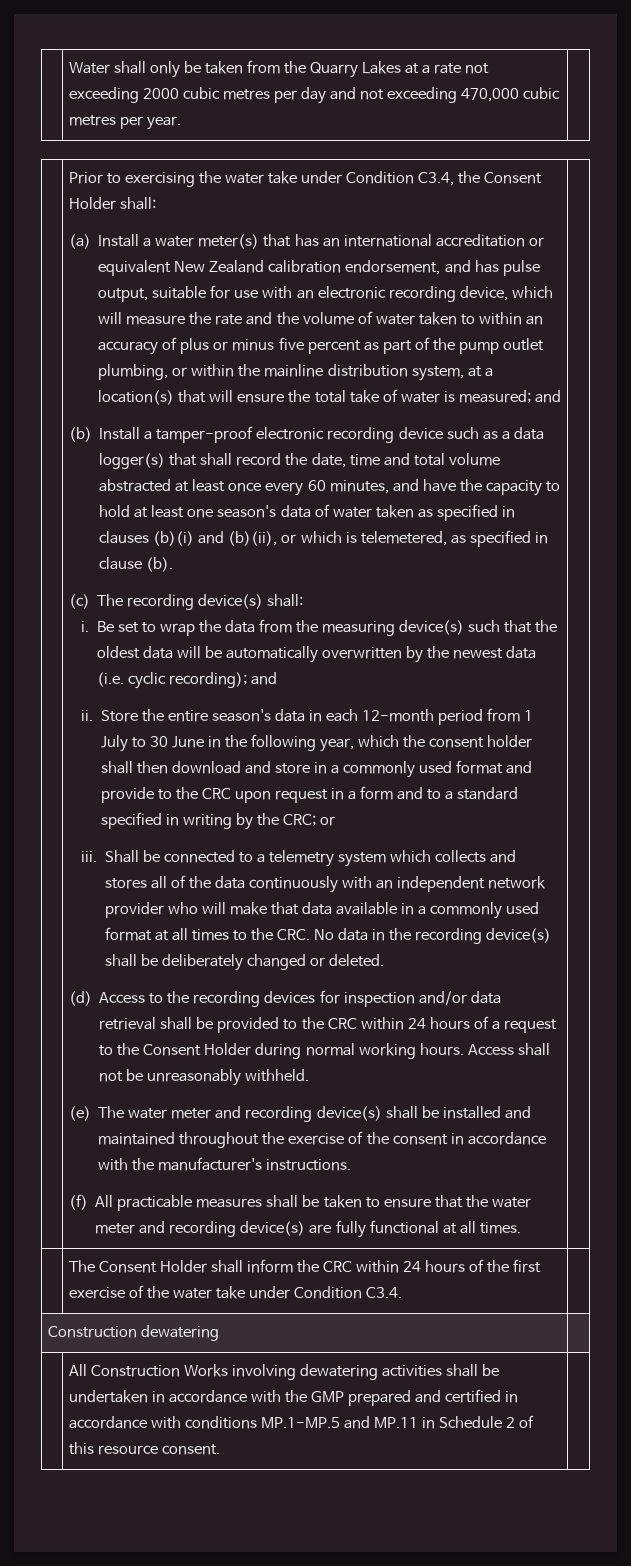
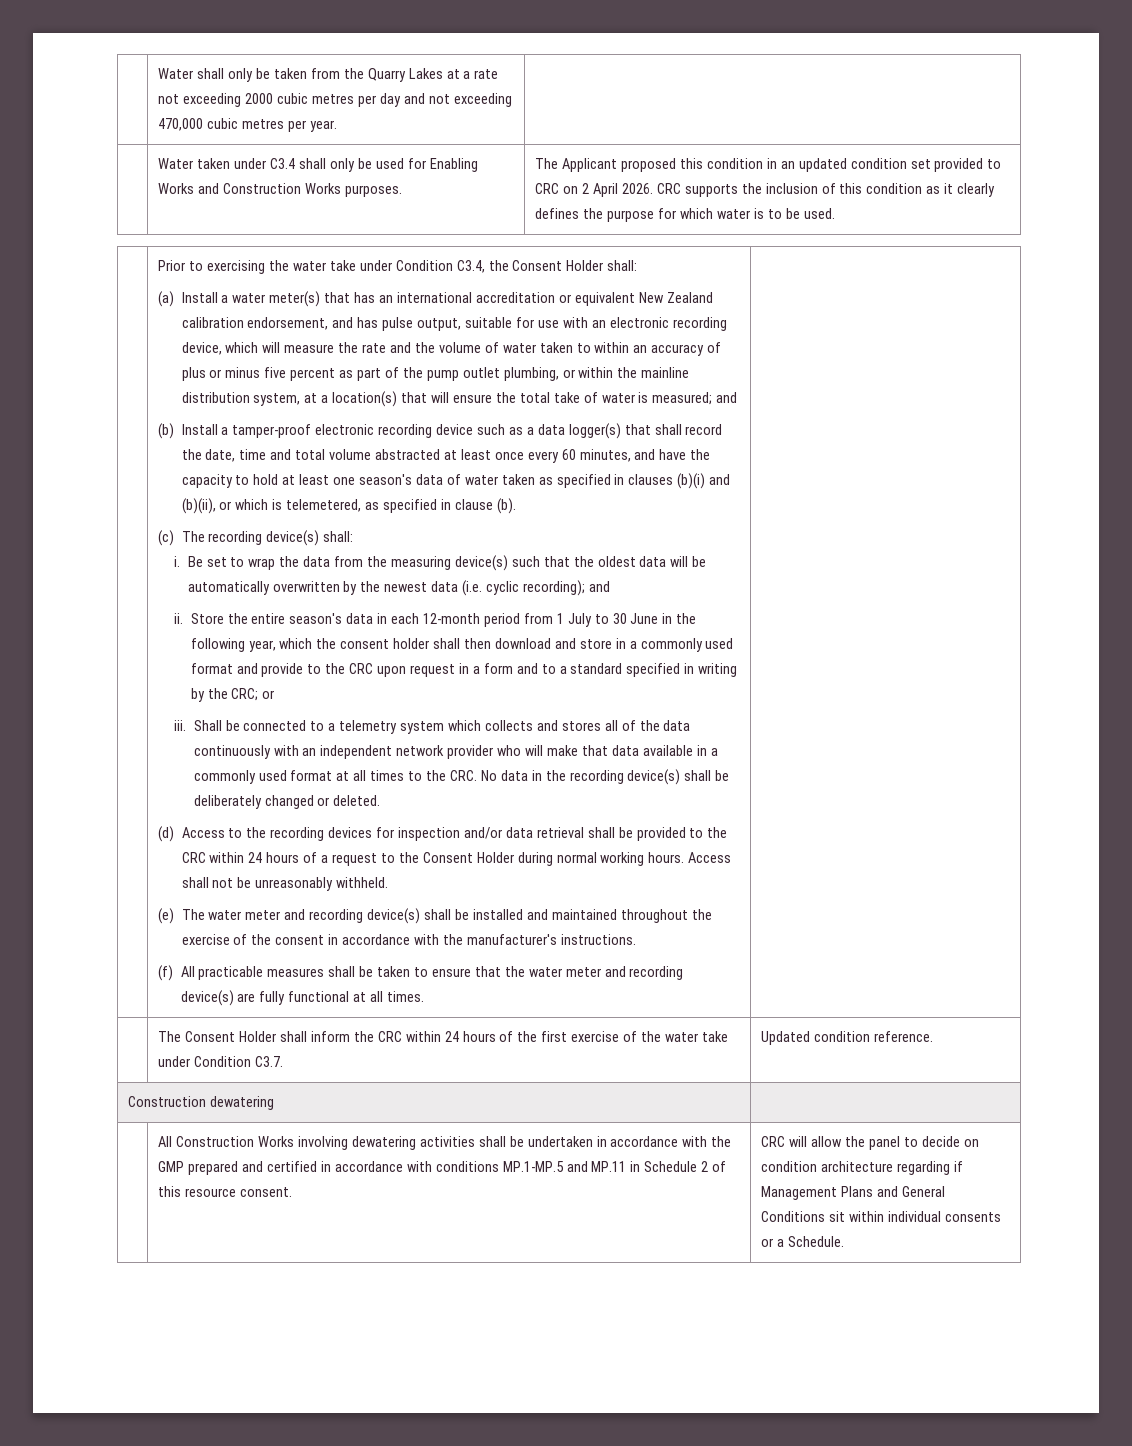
(181, 123) none -> [158,158,478,172] [158,183,402,197] [535,158,1002,172] [535,183,996,197] [535,208,835,222] // | Water taken under C3.4 shall only be used for Enabling Works and Construction Works purposes. | The Applicant proposed this condition in an updated condition set provided to CRC on 2 April 2026. CRC supports the inclusion of this condition as it clearly defines the purpose for which water is to be used.
[366,1287,403,1298] C3.4. | -> [255,1056,284,1067] [761,1031,934,1045] C3.7. | Updated condition reference.
(220, 1449) none -> [761,1136,979,1150] [761,1161,964,1175] [761,1186,946,1200] [761,1211,1001,1222] [761,1236,845,1247] CRC will allow the panel to decide on condition architecture regarding if Management Plans and General Conditions sit within individual consents or a Schedule.

